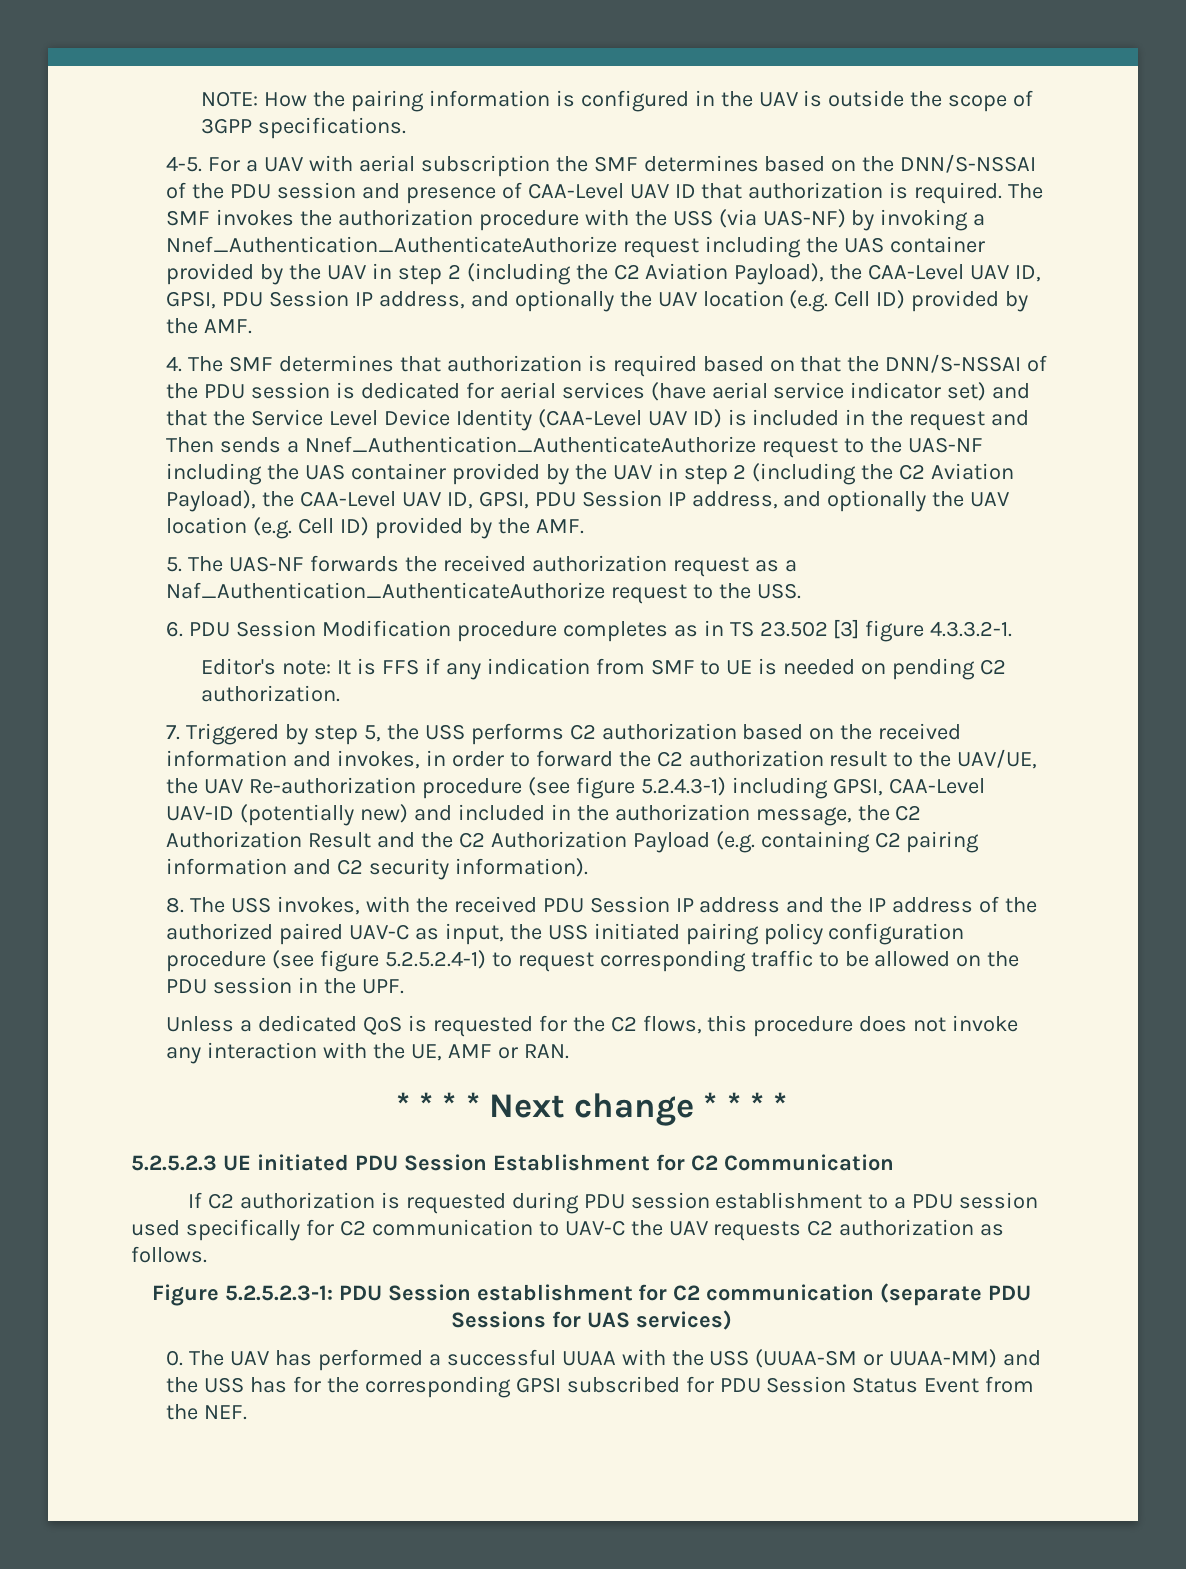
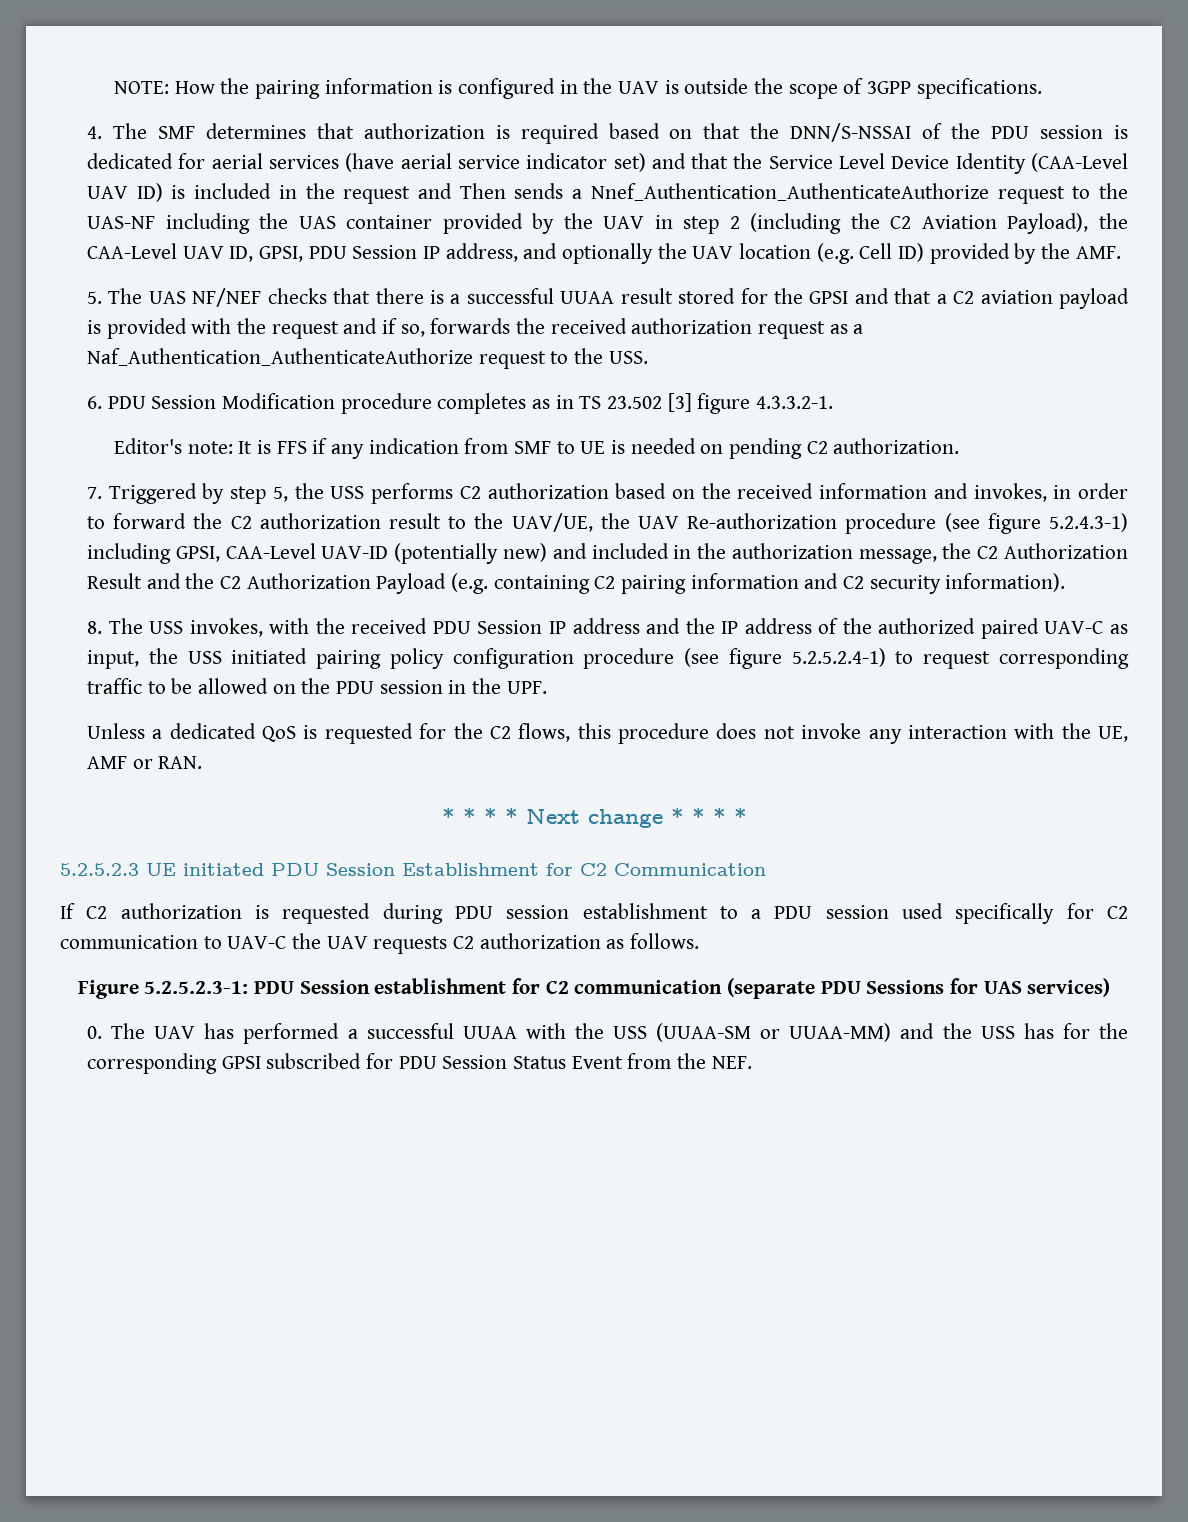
[166,154,1037,177] [166,182,1044,204] [166,209,986,231] [166,236,985,258] [166,263,1042,285] [166,290,1029,312] [166,318,252,334] // 4-5. For a UAV with aerial subscription the SMF determines based on the DNN/S-NSSAI of the PDU session and presence of CAA-Level UAV ID that authorization is required. The SMF invokes the authorization procedure with the USS (via UAS-NF) by invoking a Nnef_Authentication_AuthenticateAuthorize request including the UAS container provided by the UAV in step 2 (including the C2 Aviation Payload), the CAA-Level UAV ID, GPSI, PDU Session IP address, and optionally the UAV location (e.g. Cell ID) provided by the AMF. -> (1042, 88) none
[228,556,304,572] UAS-NF -> [148,288,1130,309] [87,318,425,339] UAS NF/NEF checks that there is a successful UUAA result stored for the GPSI and that a C2 aviation payload is provided with the request and if so,

